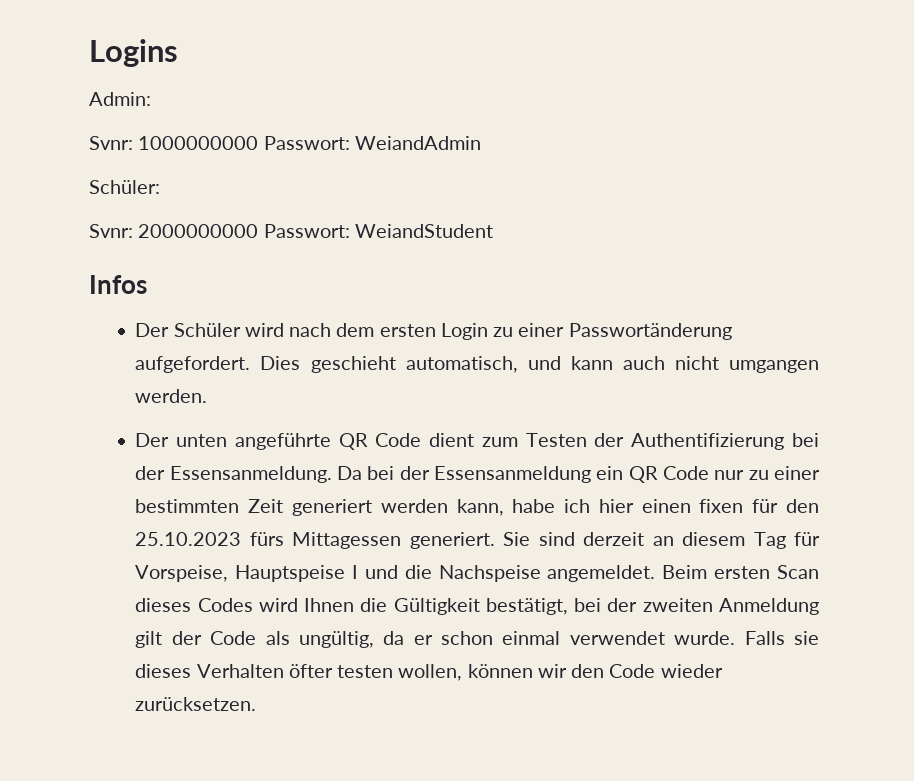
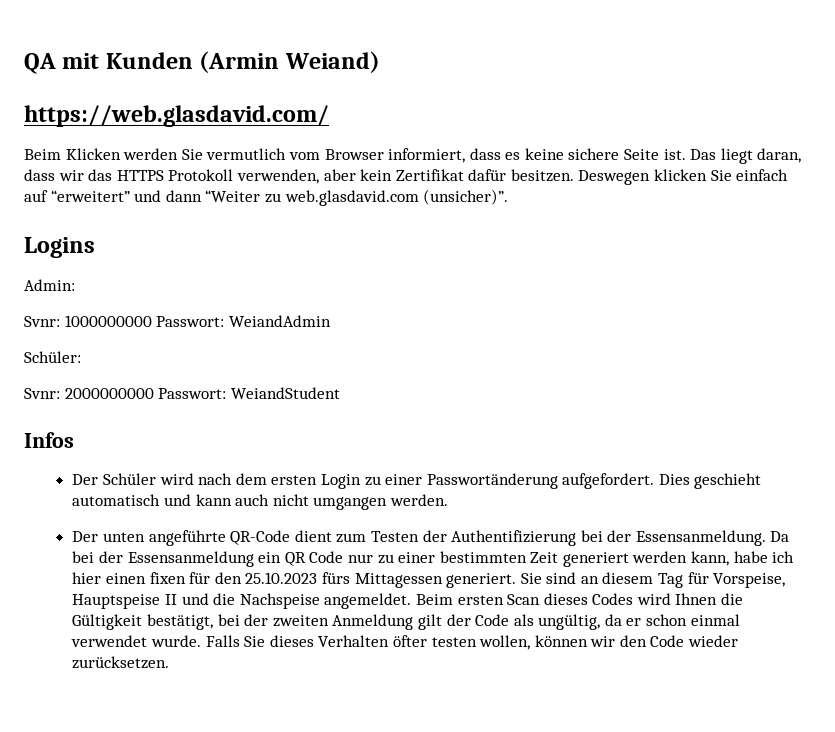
(89, 53) none -> [24,51,380,74] [24,105,329,127] [24,148,802,164] [24,169,789,185] [24,189,509,206] QA mit Kunden (Armin Weiand) // https://web.glasdavid.com/ // Beim Klicken werden Sie vermutlich vom Browser informiert, dass es keine sichere Seite ist. Das liegt daran, dass wir das HTTPS Protokoll verwenden, aber kein Zertifikat dafür besitzen. Deswegen klicken Sie einfach auf “erweitert” und dann “Weiter zu web.glasdavid.com (unsicher)”. //
[405,356,518,373] automatisch, -> [72,494,161,506] automatisch
[338,433,422,450] QR Code -> [230,530,291,545] QR-Code
[583,532,645,546] derzeit -> (577, 578) none
[352,565,359,579] I -> [164,594,177,605] II
[793,631,819,645] sie -> [244,636,266,647] Sie

